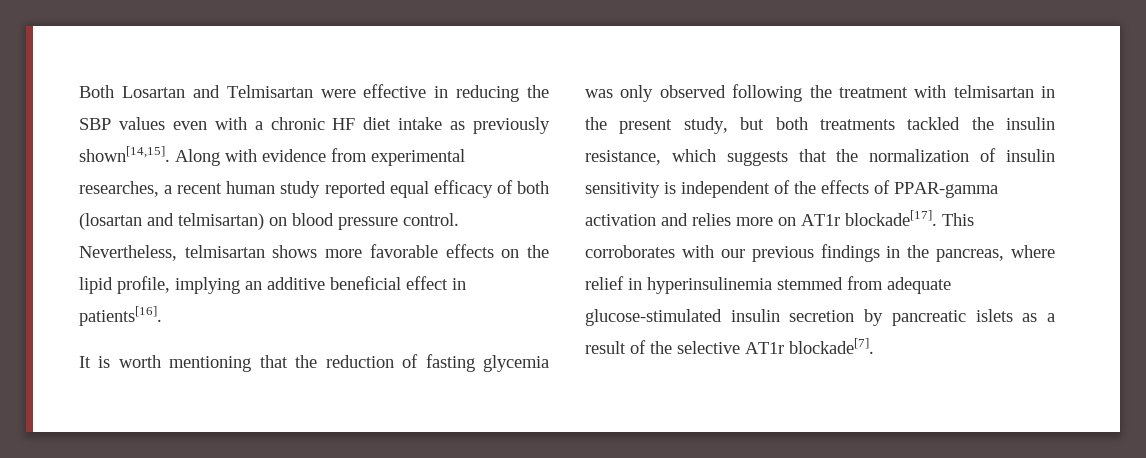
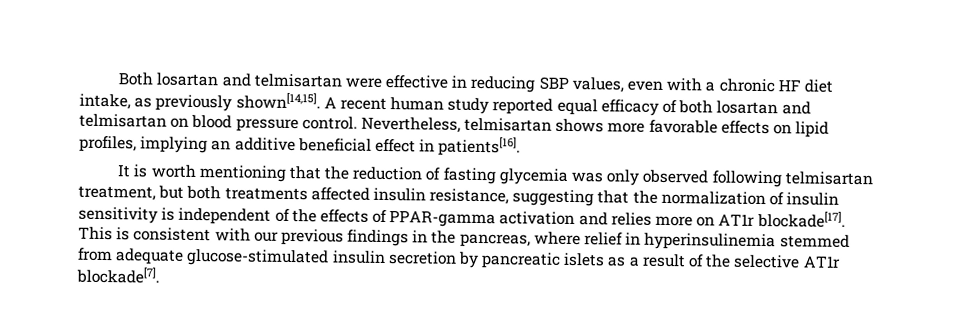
[121,85,313,98] Losartan and Telmisartan -> [156,72,342,88] losartan and telmisartan
[527,85,549,98] [79,117,165,130] the SBP values -> [538,76,624,93] SBP values,
[398,117,443,130] intake -> [79,93,131,110] intake,
[175,148,465,166] [79,181,173,197] Along with evidence from experimental researches, a -> [323,96,337,109] A
[79,213,264,230] (losartan and telmisartan) -> [716,100,811,115] [79,113,167,128] losartan and telmisartan
[527,245,549,258] [79,276,170,294] the lipid profile, -> [795,121,830,138] [79,135,137,153] lipid profiles,
[809,85,1055,98] [585,117,1055,134] [585,149,788,166] the treatment with telmisartan in the present study, but both treatments tackled the insulin resistance, which suggests -> [784,171,873,186] [78,185,595,207] telmisartan treatment, but both treatments affected insulin resistance, suggesting
[585,245,675,258] corroborates -> [116,227,212,242] is consistent

